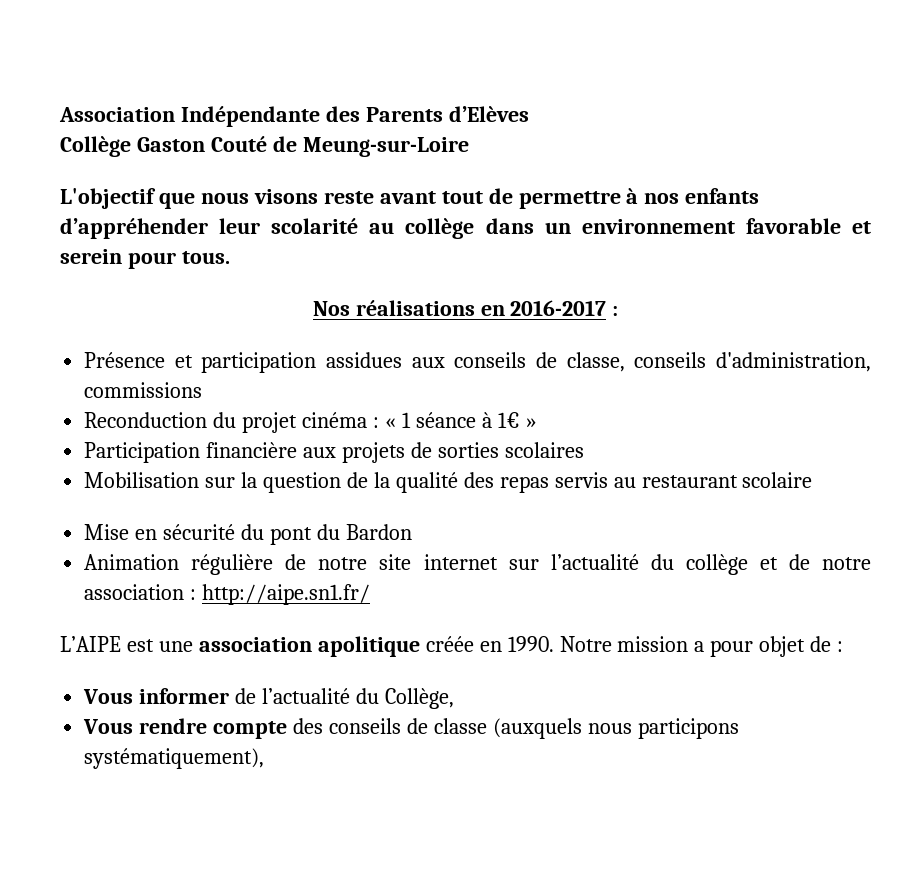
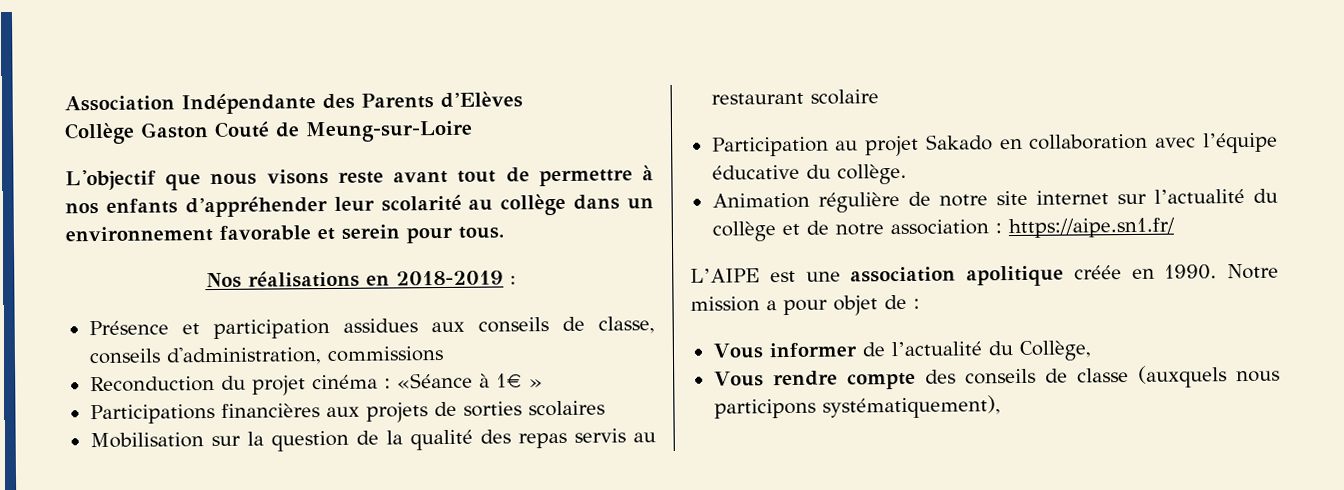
[510,300,607,316] 2016-2017 -> [395,270,504,286] 2018-2019
[384,412,476,428] « 1 séance -> [396,372,473,389] «Séance
[84,442,298,463] Participation financière -> [89,403,320,425] Participations financières
[84,524,412,545] Mise en sécurité du pont du Bardon -> [711,132,1278,157] [711,163,907,185] Participation au projet Sakado en collaboration avec l’équipe éducative du collège.
[202,584,371,605] http://aipe.sn1.fr/ -> [1007,217,1175,239] https://aipe.sn1.fr/

